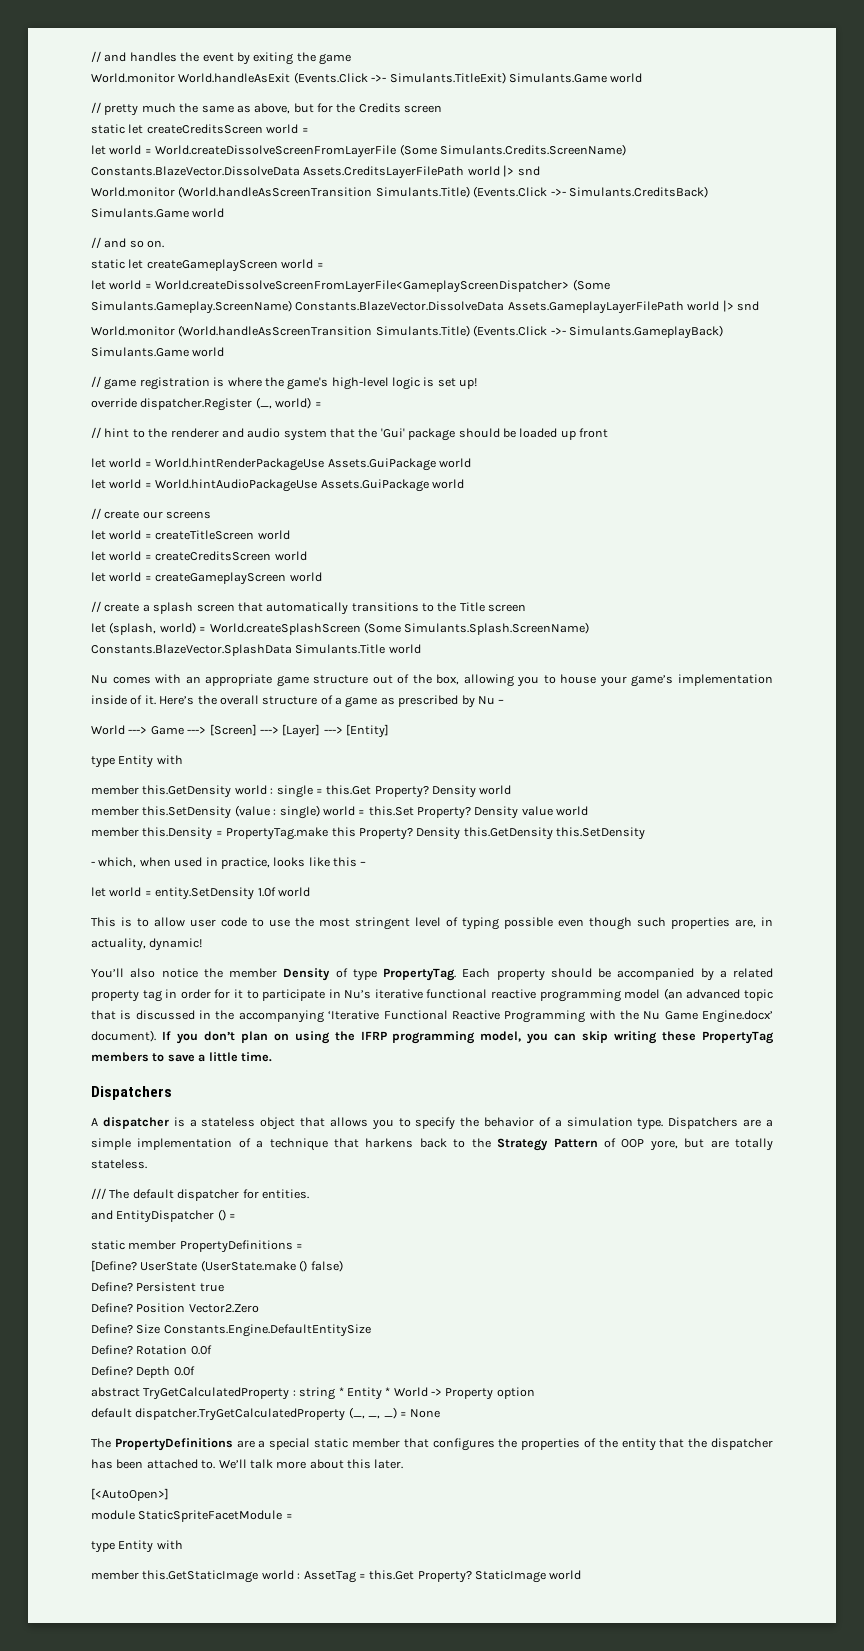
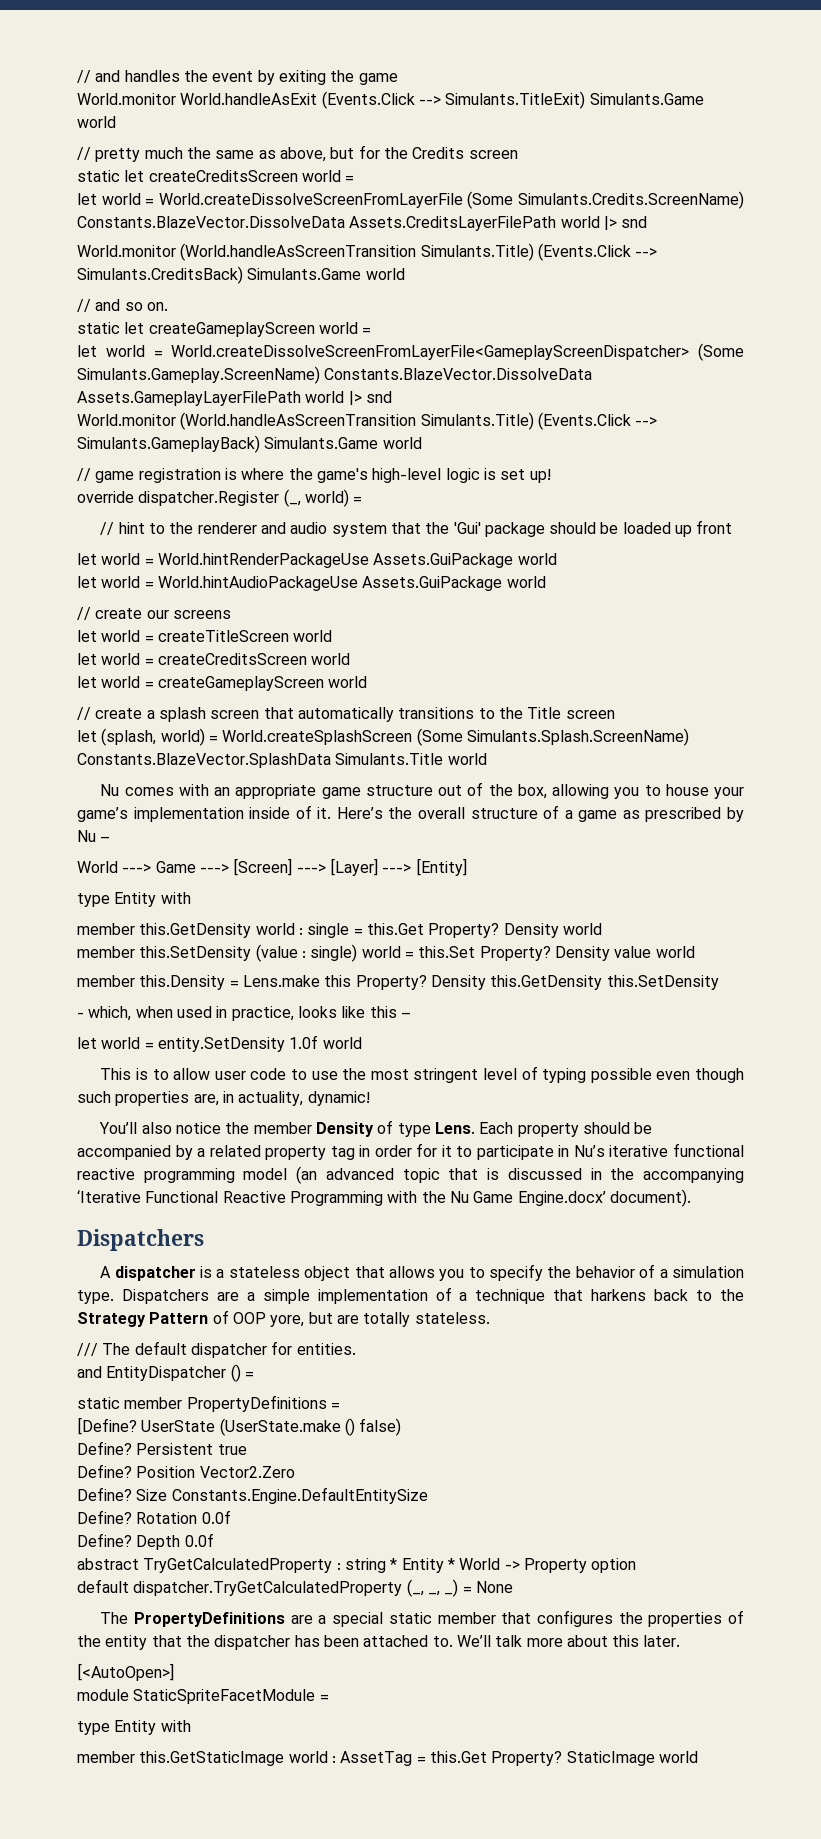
[371,74,387,82] ->- -> [418,96,441,105] -->
[550,188,566,196] ->- -> [635,248,658,257] -->
[550,327,566,335] ->- -> [635,417,658,426] -->
[226,827,329,840] PropertyTag.make -> [242,975,320,987] Lens.make
[383,968,456,981] PropertyTag. -> [434,1122,475,1134] Lens.
[161,1031,774,1044] [91,1052,272,1062] If you don’t plan on using the IFRP programming model, you can skip writing these PropertyTag members to save a little time. -> (691, 1198) none

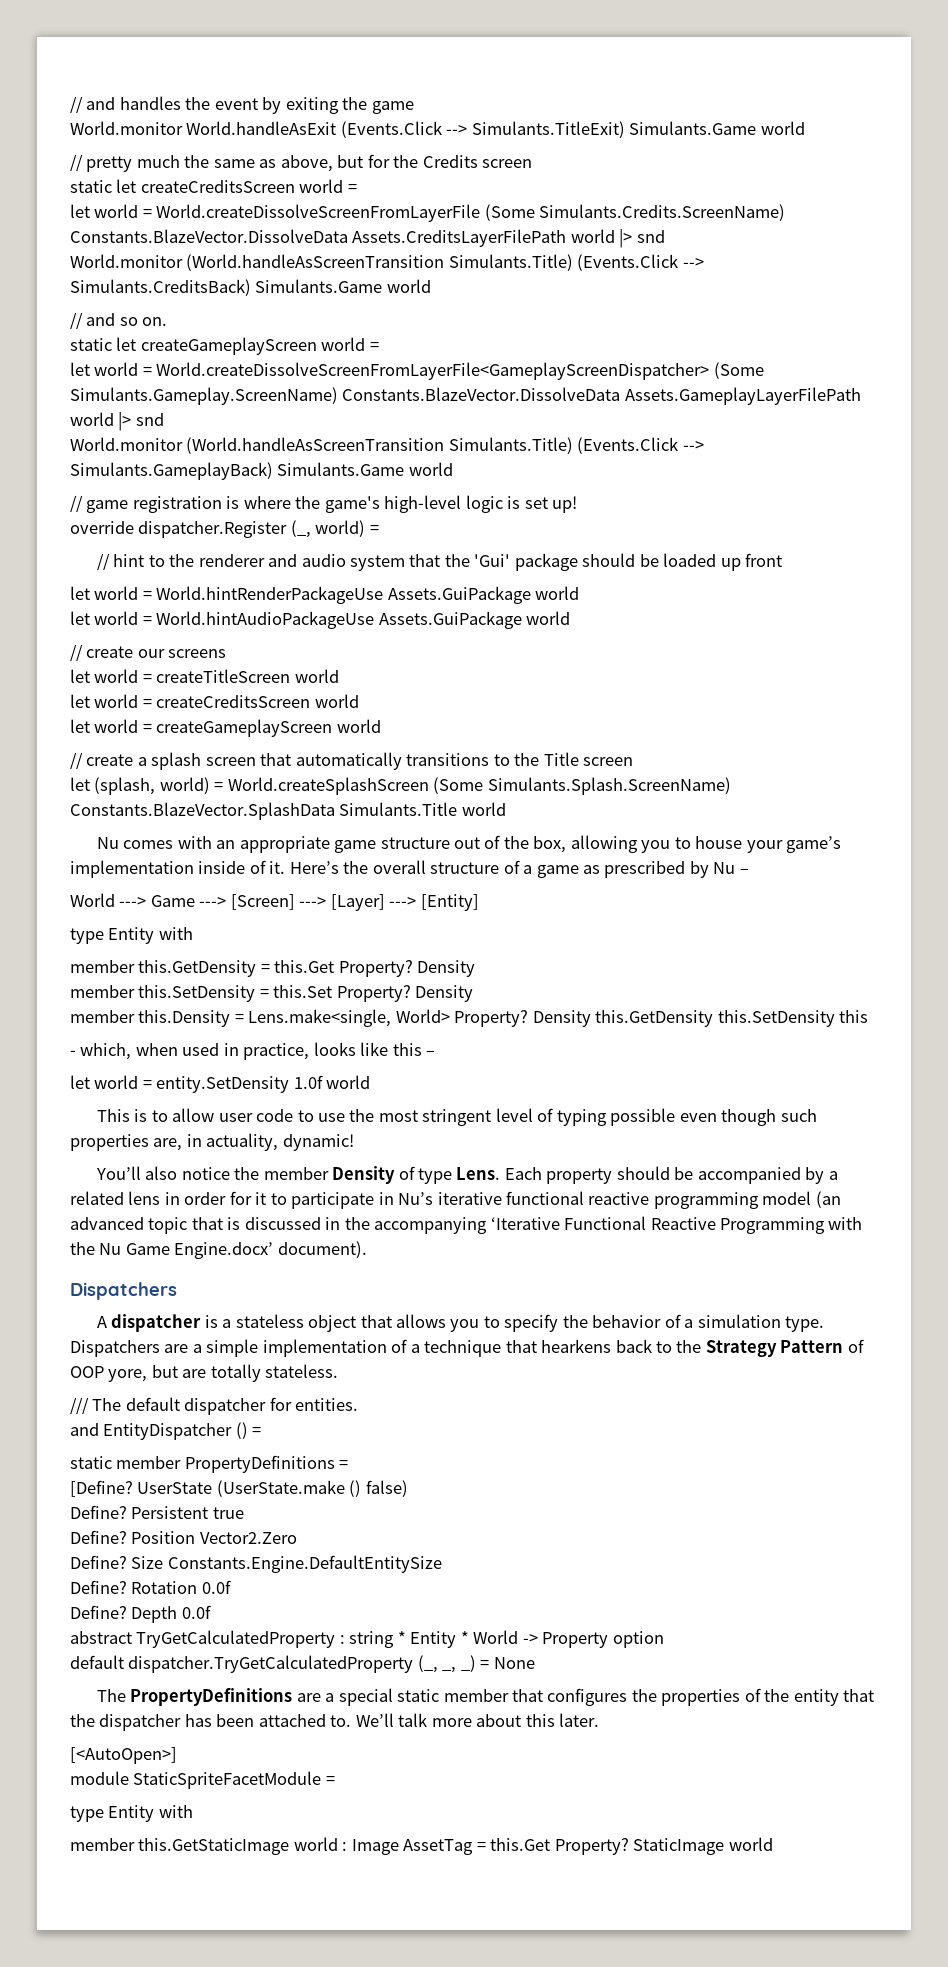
[255,923,350,938] world : single -> (257, 968) none
[562,923,602,935] world -> (476, 968) none
[255,944,401,962] (value : single) world -> (256, 993) none
[614,946,695,958] value world -> (474, 993) none
[242,975,352,987] Lens.make this -> [248,1009,450,1027] Lens.make<single, World>
(719, 982) none -> [839,1010,869,1023] this
[265,1146,355,1160] property tag -> [128,1191,161,1205] lens
[591,1289,647,1301] harkens -> [541,1339,612,1353] hearkens
(336, 1759) none -> [351,1839,399,1855] Image

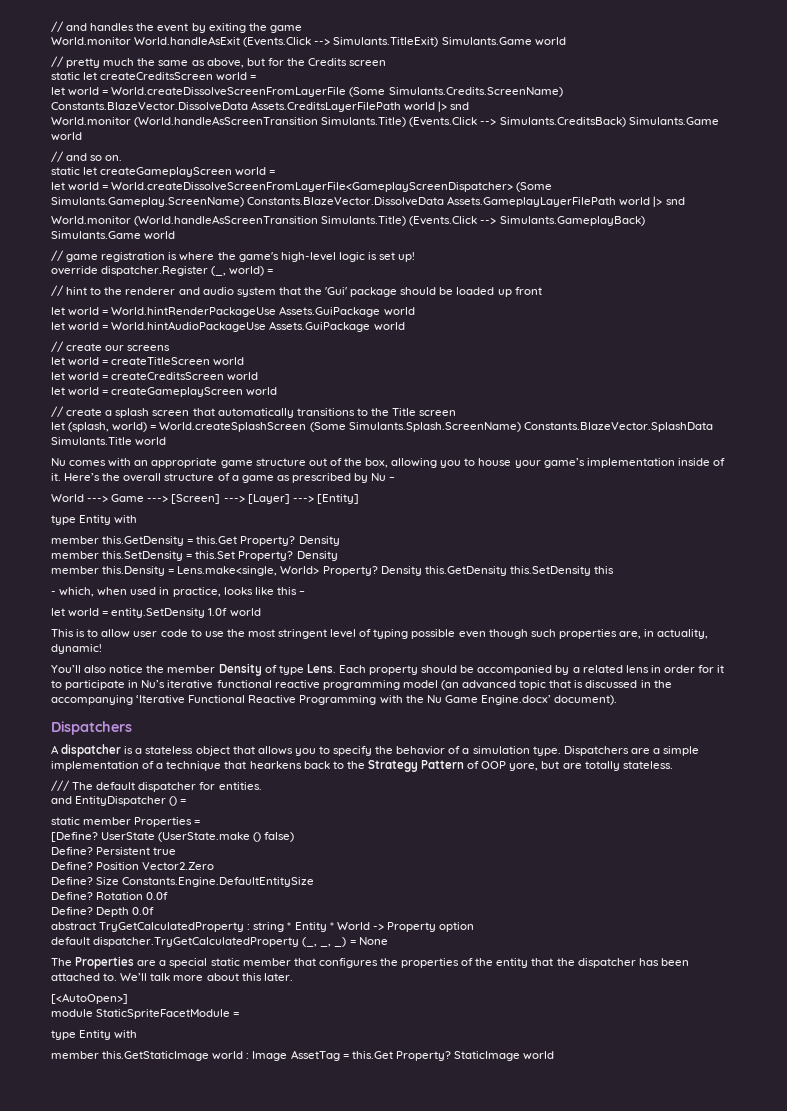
[184,1455,335,1473] PropertyDefinitions -> [134,817,193,827] Properties
[130,1688,293,1706] PropertyDefinitions -> [75,956,135,969] Properties

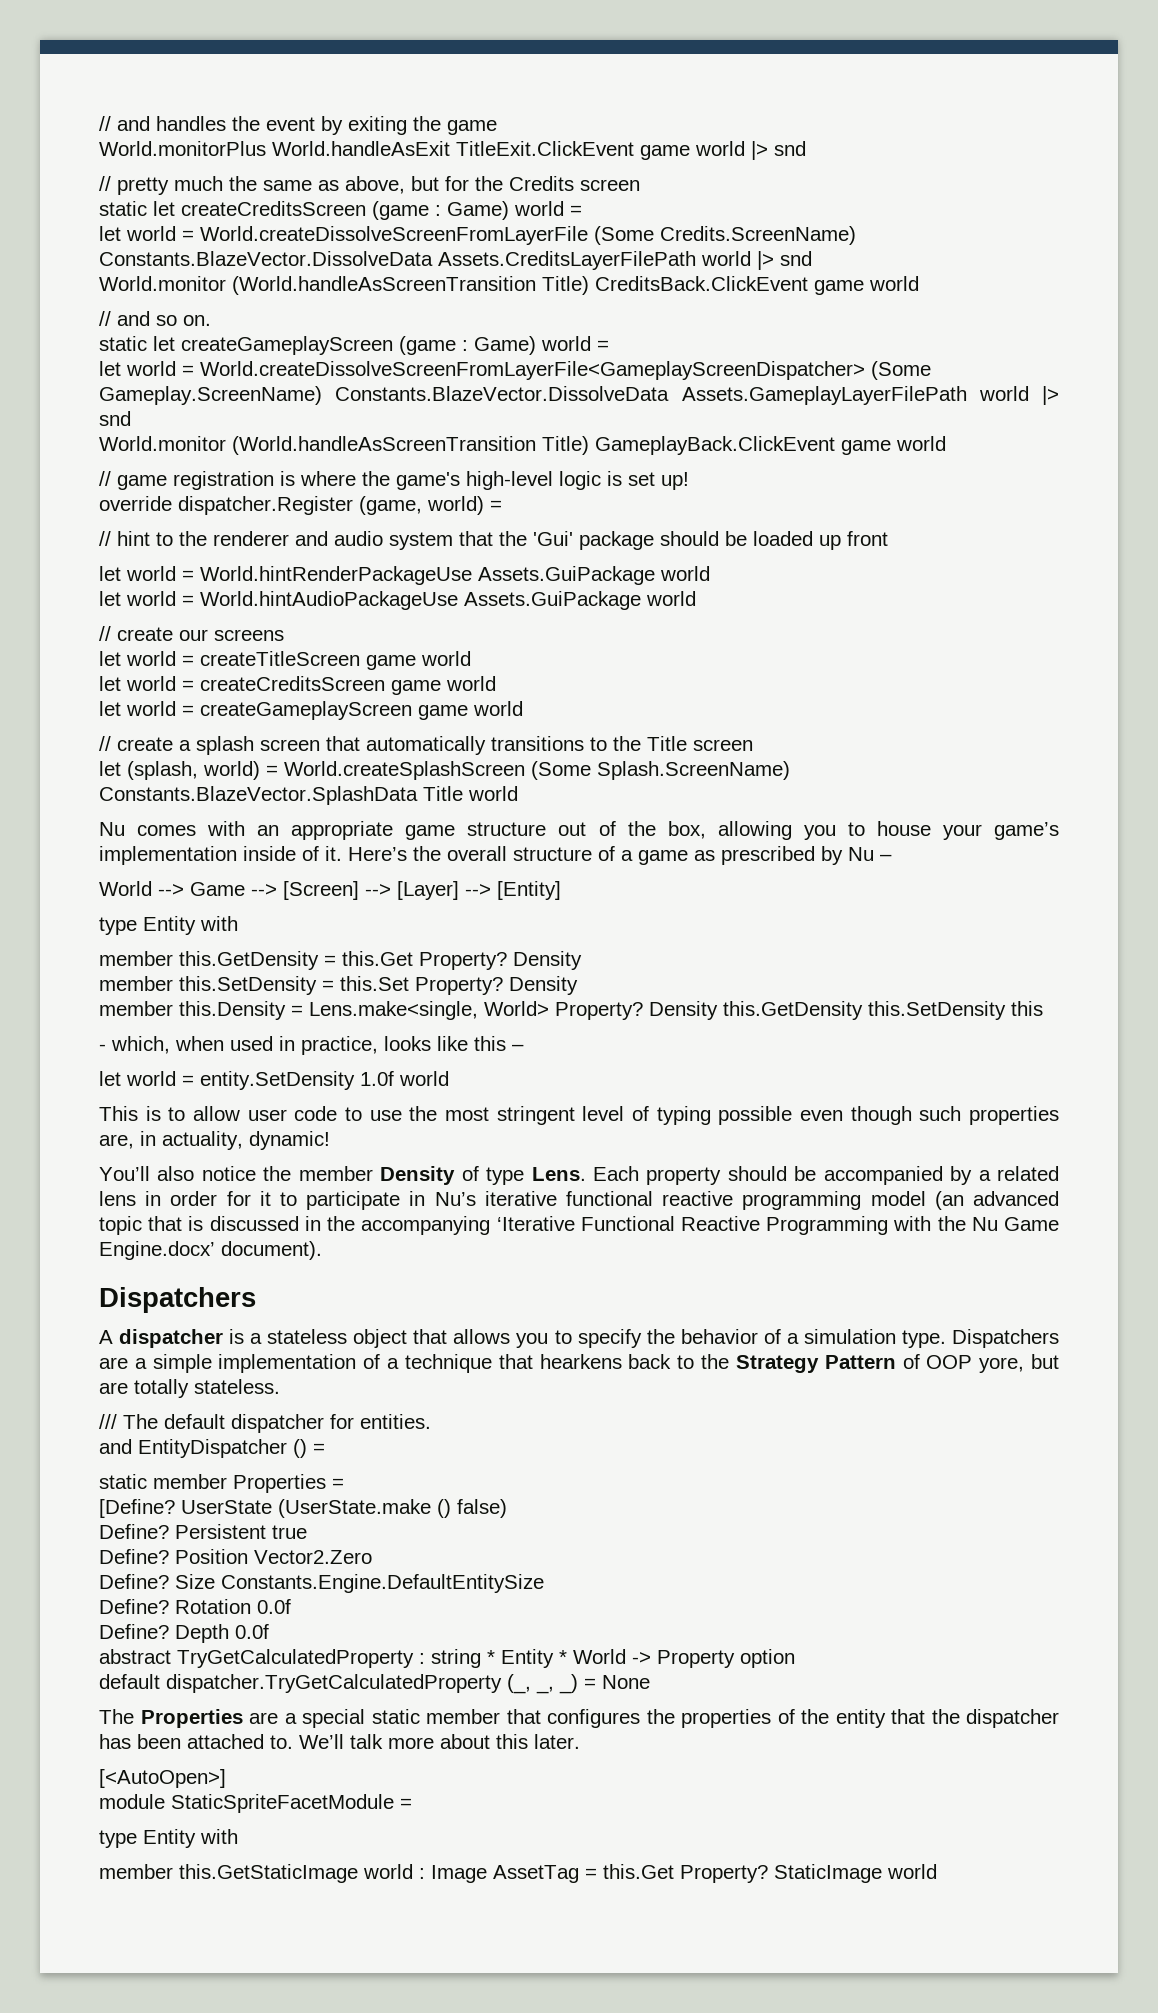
[51,36,566,47] World.monitor World.handleAsExit (Events.Click --> Simulants.TitleExit) Simulants.Game world -> [99,141,806,160] World.monitorPlus World.handleAsExit TitleExit.ClickEvent game world |> snd
(214, 76) none -> [372,201,509,220] (game : Game)
[388,87,563,97] Simulants.Credits.ScreenName) -> [660,226,856,245] Credits.ScreenName)
[321,117,719,127] Simulants.Title) (Events.Click --> Simulants.CreditsBack) Simulants.Game -> [542,276,864,295] Title) CreditsBack.ClickEvent game
(233, 172) none -> [399,336,536,355] (game : Game)
[51,197,244,207] Simulants.Gameplay.ScreenName) -> [99,386,322,405] Gameplay.ScreenName)
[321,216,645,226] [51,231,141,239] Simulants.Title) (Events.Click --> Simulants.GameplayBack) Simulants.Game -> [542,436,891,455] Title) GameplayBack.ClickEvent game
[211,266,227,276] (_, -> [359,496,422,515] (game,
(211, 361) none -> [366,655,416,670] game
(225, 376) none -> [391,680,441,695] game
(244, 392) none -> [418,705,468,720] game
[348,422,713,432] [51,437,132,445] Simulants.Splash.ScreenName) Constants.BlazeVector.SplashData Simulants.Title -> [597,761,790,780] [99,786,463,805] Splash.ScreenName) Constants.BlazeVector.SplashData Title
[87,494,314,504] ---> Game ---> [Screen] ---> [Layer] ---> -> [158,881,491,900] --> Game --> [Screen] --> [Layer] -->

